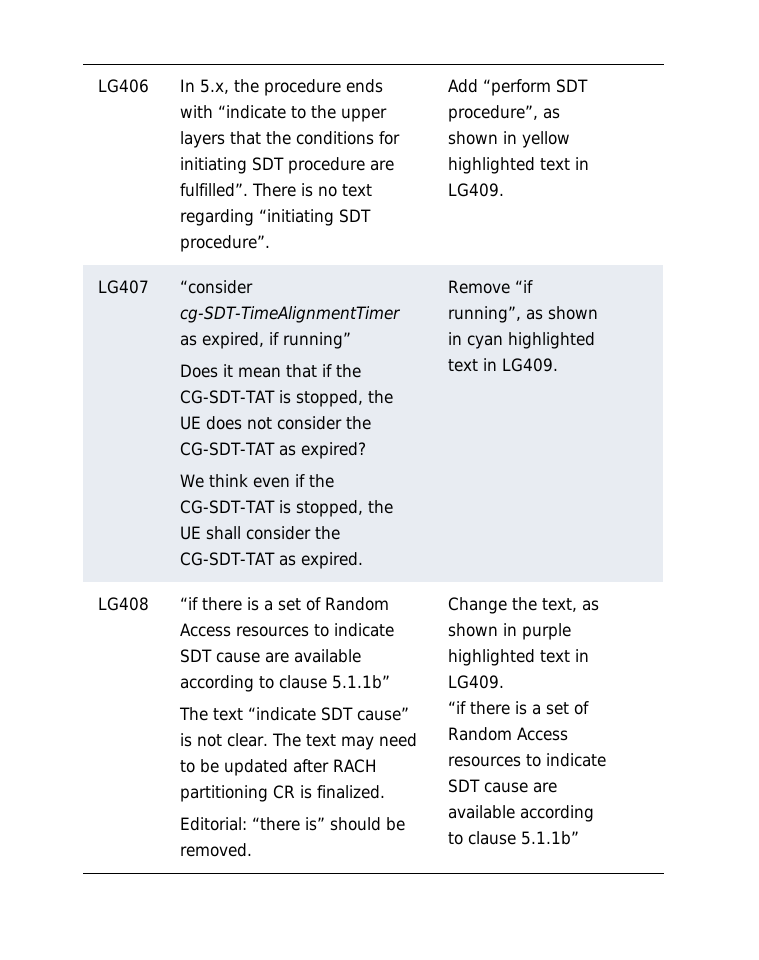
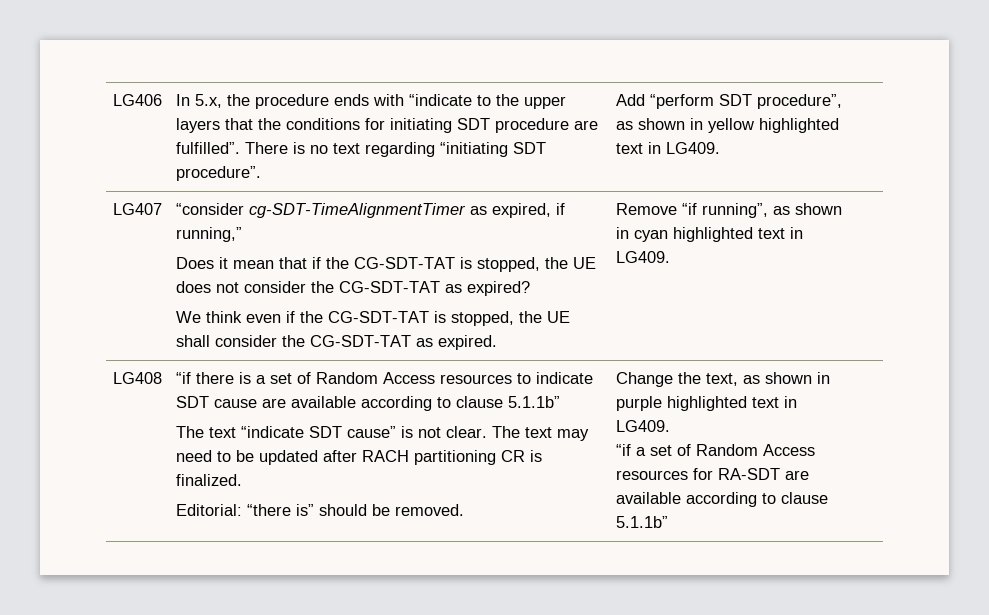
[283,332,352,349] running” -> [175,227,242,242] running,”
[470,701,590,715] [448,727,569,741] [448,753,607,767] [448,779,529,793] there is a set of Random Access resources to indicate SDT cause -> [635,444,815,456] [615,468,780,480] a set of Random Access resources for RA-SDT

